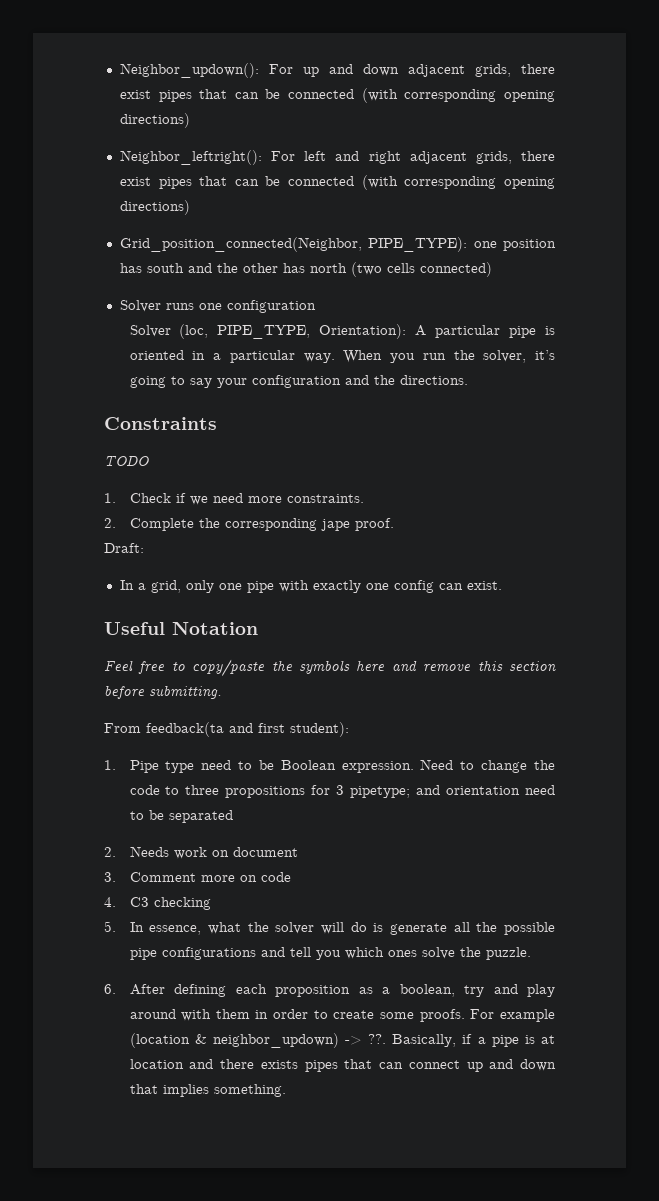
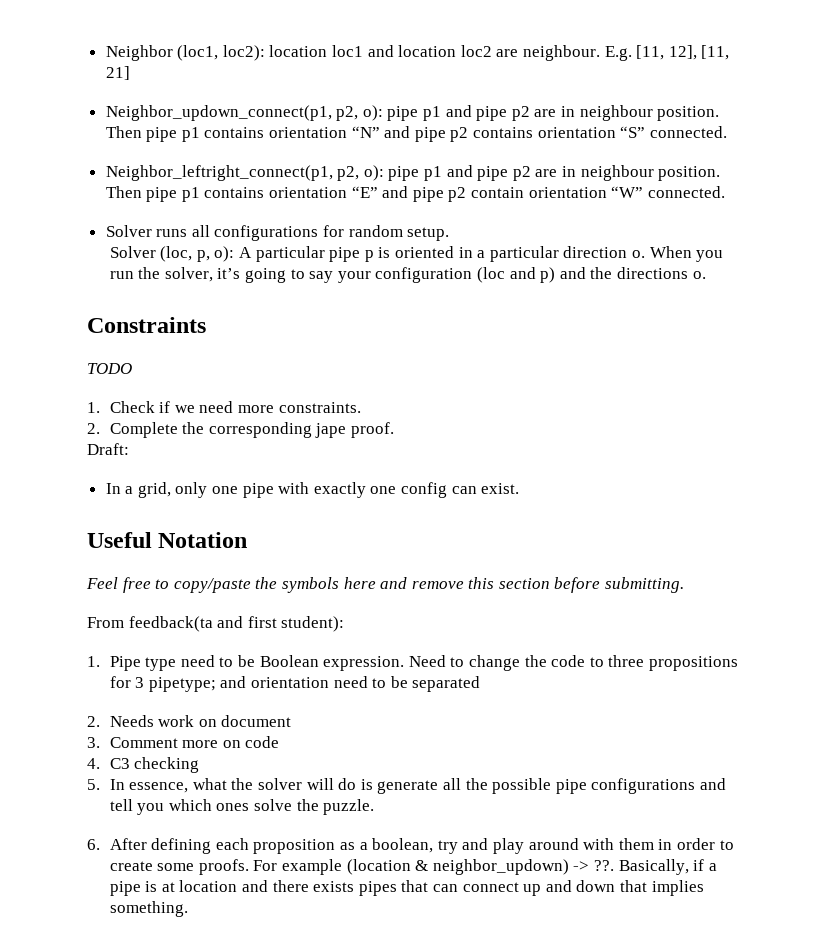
[119,63,555,78] [119,88,555,103] [119,113,190,128] [119,150,555,165] [119,175,555,190] [119,200,190,215] [119,237,556,252] [119,262,492,277] [119,300,316,313] Neighbor_updown(): For up and down adjacent grids, there exist pipes that can be connected (with corresponding opening directions) // Neighbor_leftright(): For left and right adjacent grids, there exist pipes that can be connected (with corresponding opening directions) // Grid_position_connected(Neighbor, PIPE_TYPE): one position has south and the other has north (two cells connected) // Solver runs one configuration -> [105,45,730,61] [105,66,130,80] [105,105,720,121] [105,126,727,142] [105,165,721,181] [105,186,725,202] [105,225,450,241] Neighbor (loc1, loc2): location loc1 and location loc2 are neighbour. E.g. [11, 12], [11, 21] // Neighbor_updown_connect(p1, p2, o): pipe p1 and pipe p2 are in neighbour position. Then pipe p1 contains orientation “N” and pipe p2 contains orientation “S” connected. // Neighbor_leftright_connect(p1, p2, o): pipe p1 and pipe p2 are in neighbour position. Then pipe p1 contains orientation “E” and pipe p2 contain orientation “W” connected. // Solver runs all configurations for random setup.
[217,324,407,339] PIPE_TYPE, Orientation): -> [196,246,235,262] p, o):
(537, 332) none -> [364,250,374,262] p
[303,353,335,363] way. -> [563,246,645,258] direction o.
[344,375,468,385] and the directions. -> [476,267,706,283] (loc and p) and the directions o.

